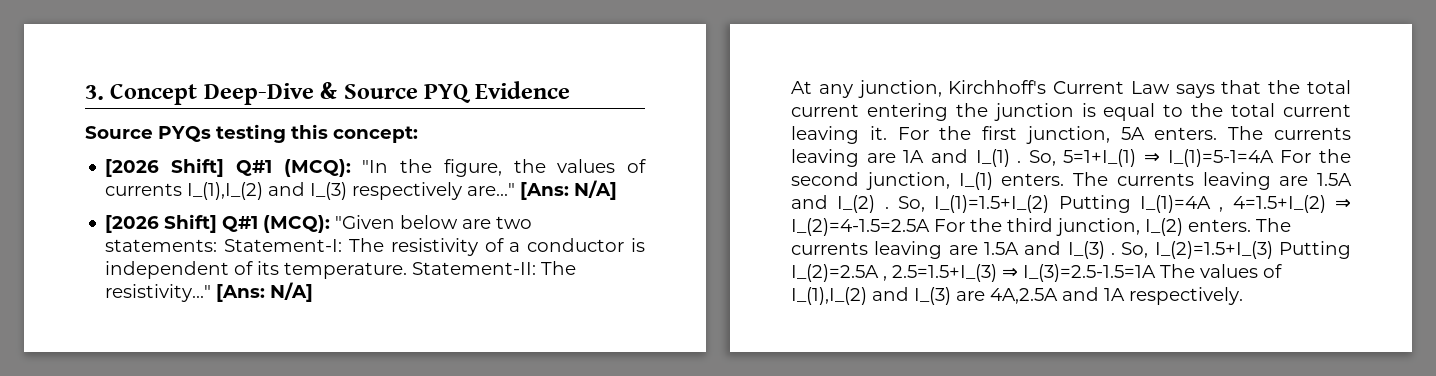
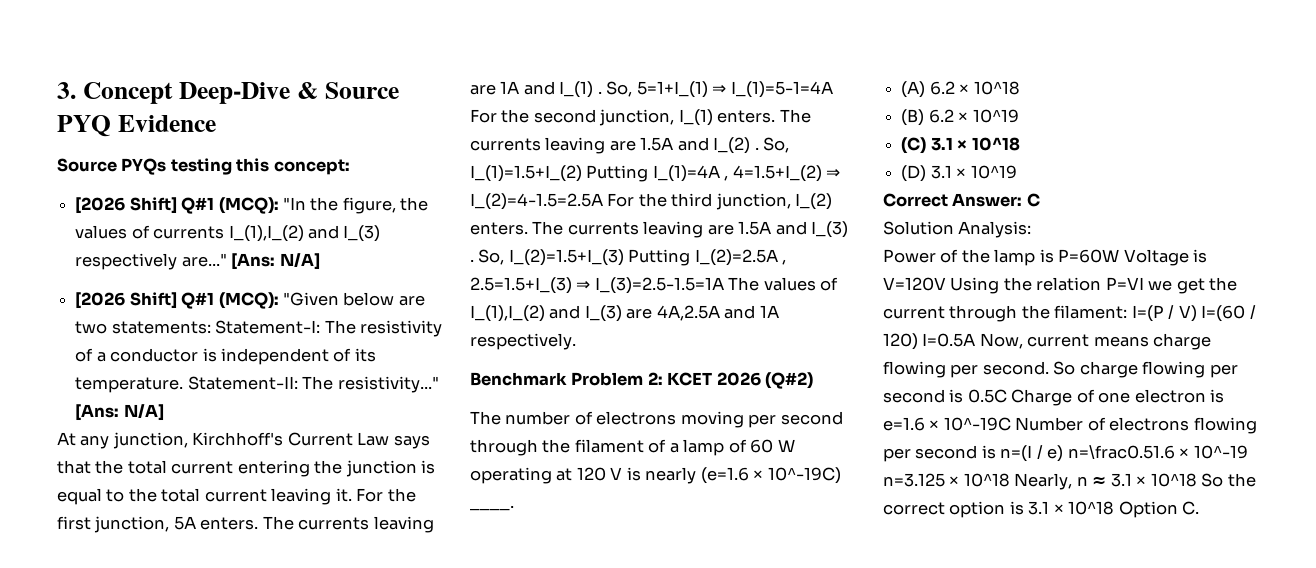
(1243, 296) none -> [470,372,814,389] [470,411,843,428] [470,439,795,456] [470,467,841,484] [470,506,514,511] [901,81,1020,98] [901,109,1019,126] [901,137,1020,154] [901,165,1017,182] [883,193,1040,207] [883,221,1032,238] [883,249,1208,266] [883,277,1238,294] [883,305,1256,322] [883,333,1212,350] [883,361,1238,378] [883,389,1225,406] [883,417,1257,434] [883,445,1248,462] [883,473,1256,490] [883,501,1200,518] // Benchmark Problem 2: KCET 2026 (Q#2) // The number of electrons moving per second through the filament of a lamp of 60 W operating at 120 V is nearly (e=1.6 × 10^-19C) ____. // (A) 6.2 × 10^18 // (B) 6.2 × 10^19 // (C) 3.1 × 10^18 // (D) 3.1 × 10^19 // Correct Answer: C // Solution Analysis: // Power of the lamp is P=60W Voltage is V=120V Using the relation P=VI we get the current through the filament: I=(P / V) I=(60 / 120) I=0.5A Now, current means charge flowing per second. So charge flowing per second is 0.5C Charge of one electron is e=1.6 × 10^-19C Number of electrons flowing per second is n=(I / e) n=\frac0.51.6 × 10^-19 n=3.125 × 10^18 Nearly, n ≈ 3.1 × 10^18 So the correct option is 3.1 × 10^18 Option C.

